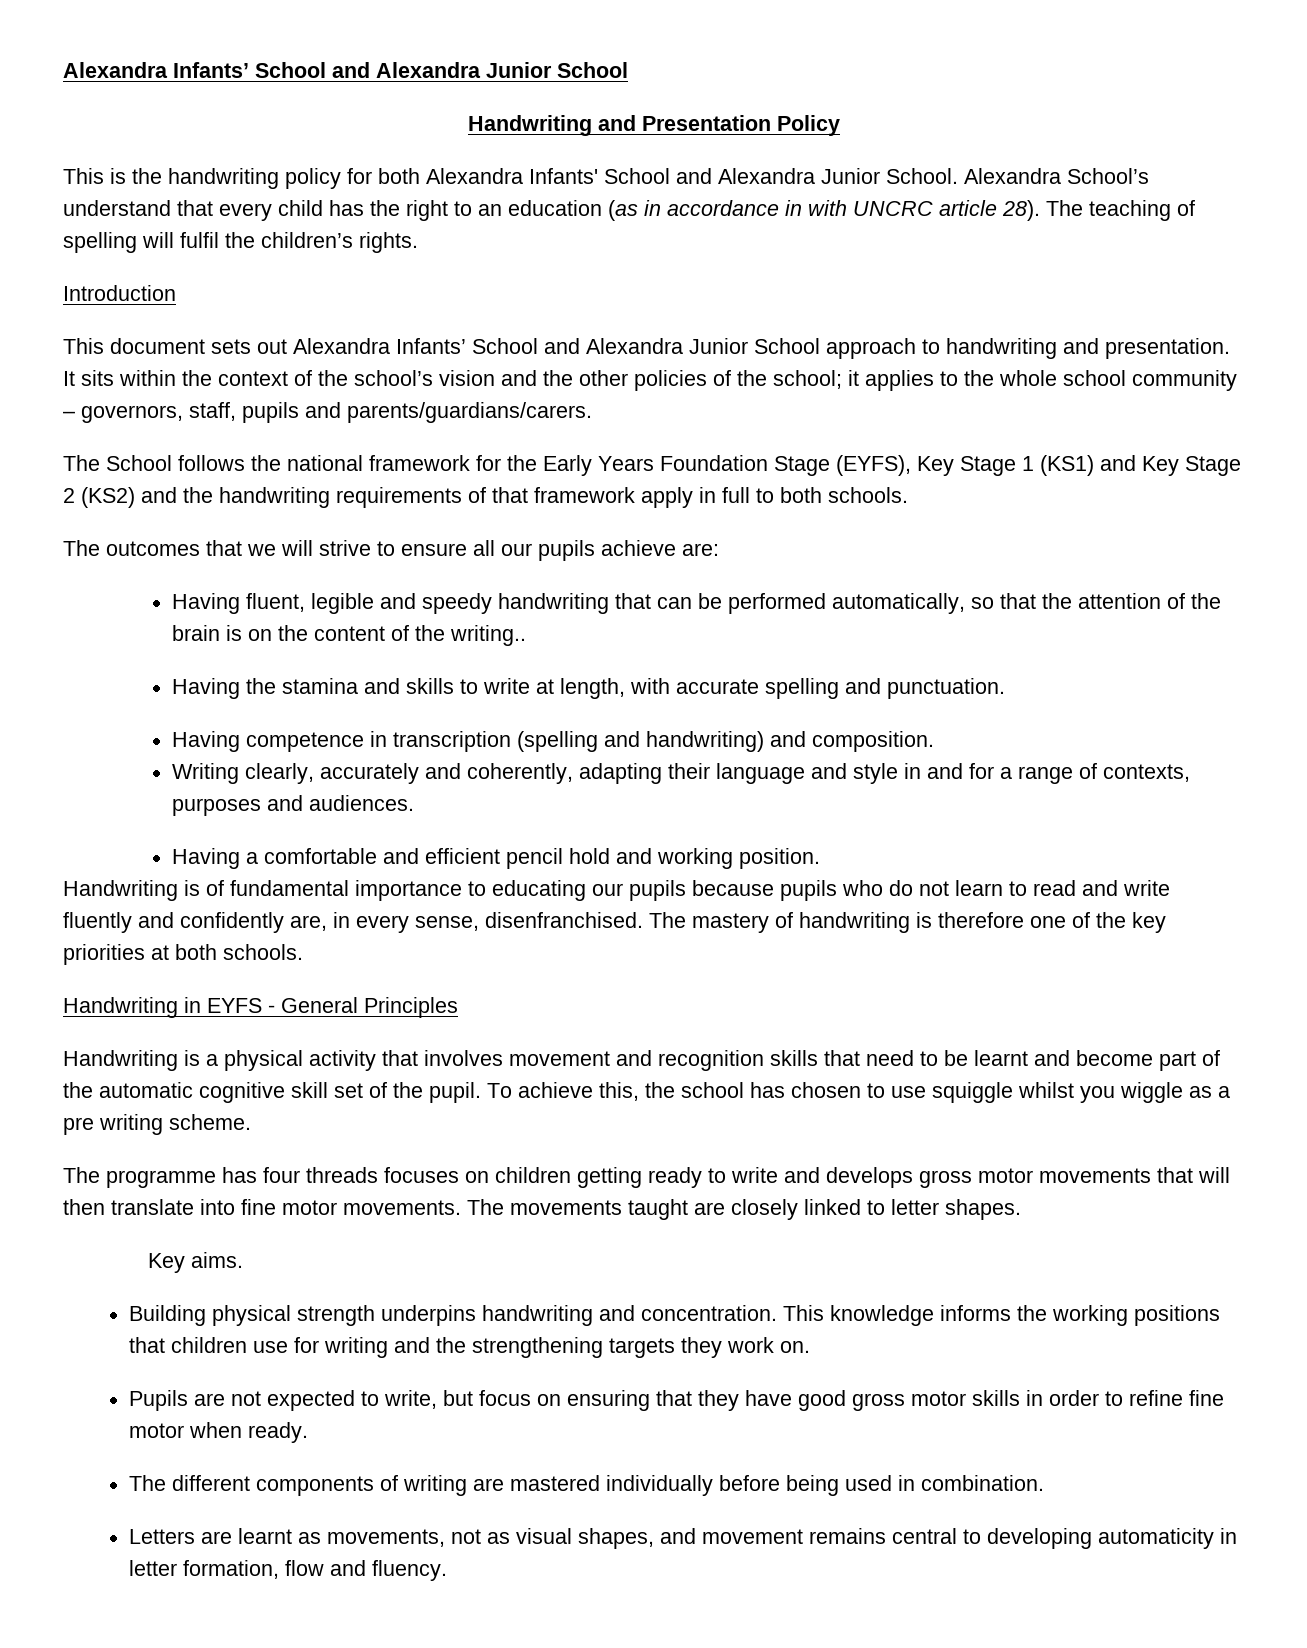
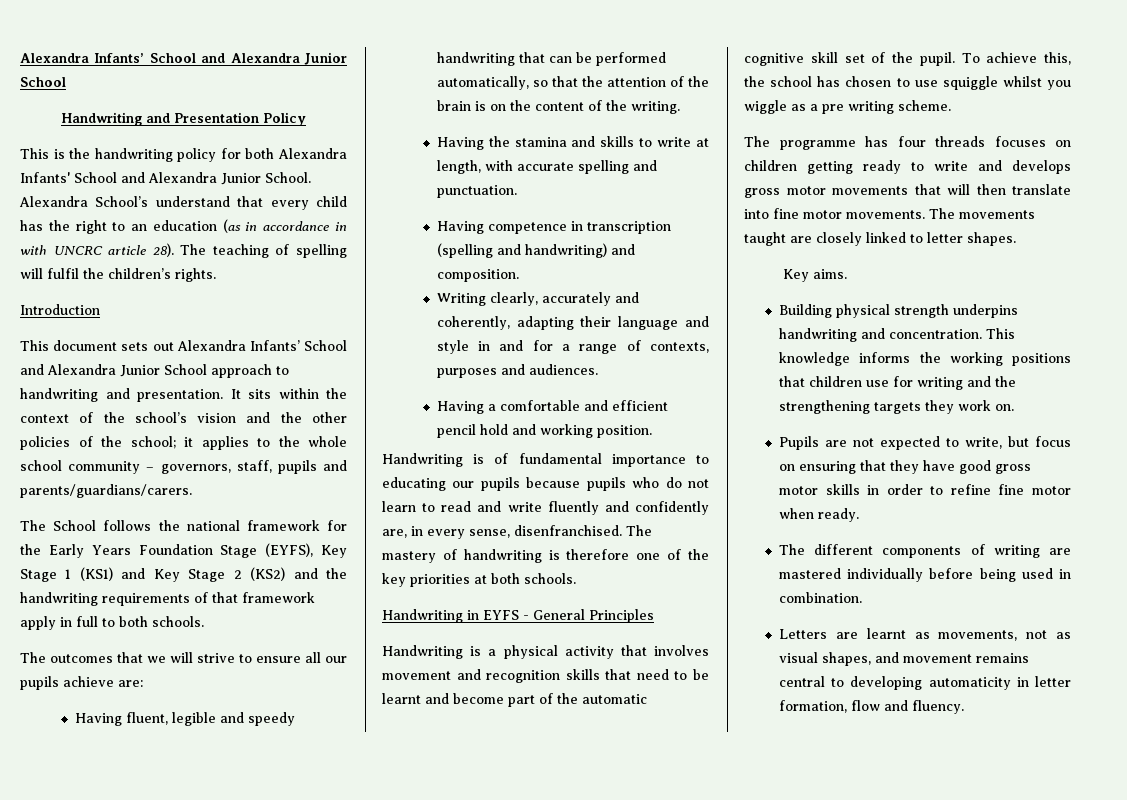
[449,625,526,646] writing.. -> [630,101,680,114] writing.

